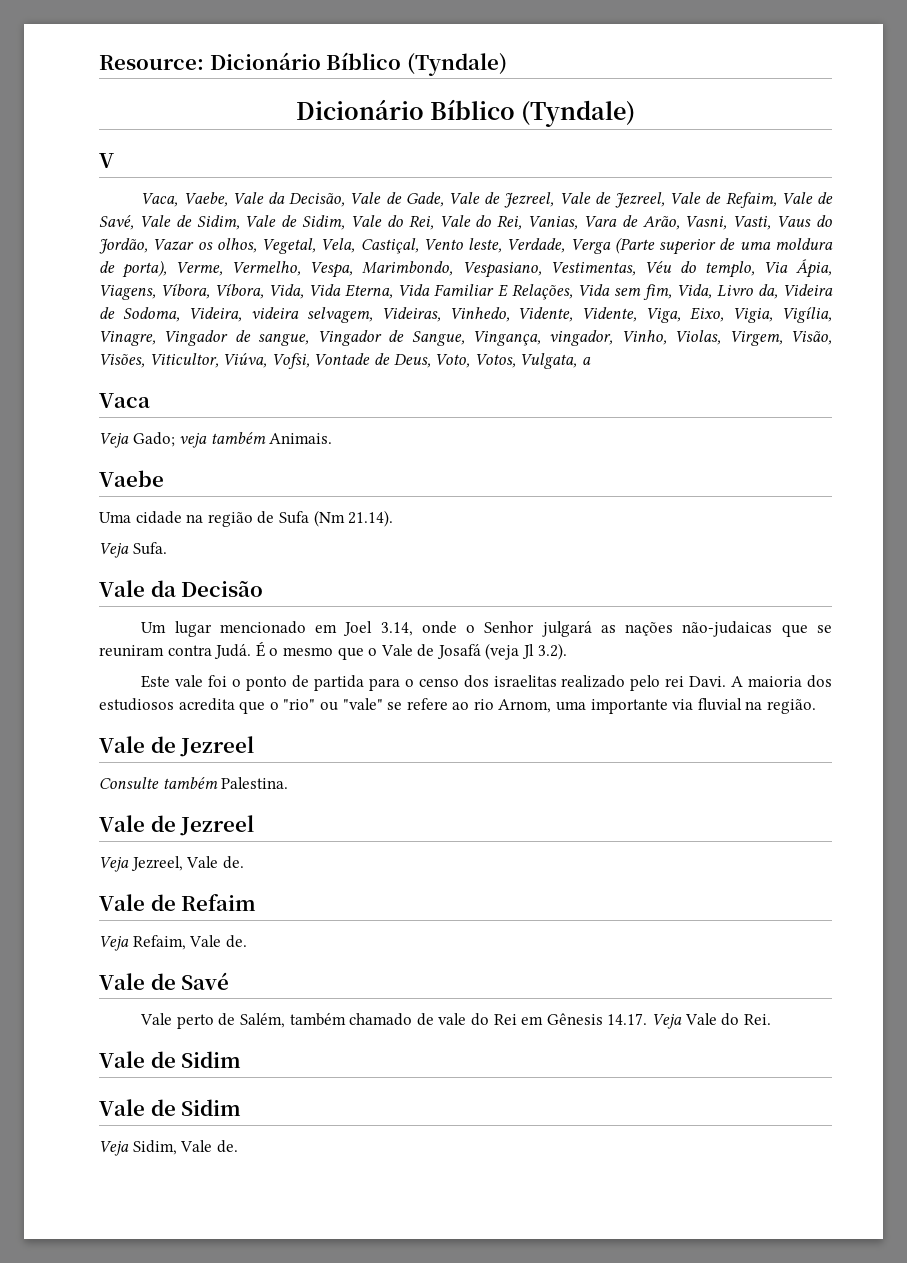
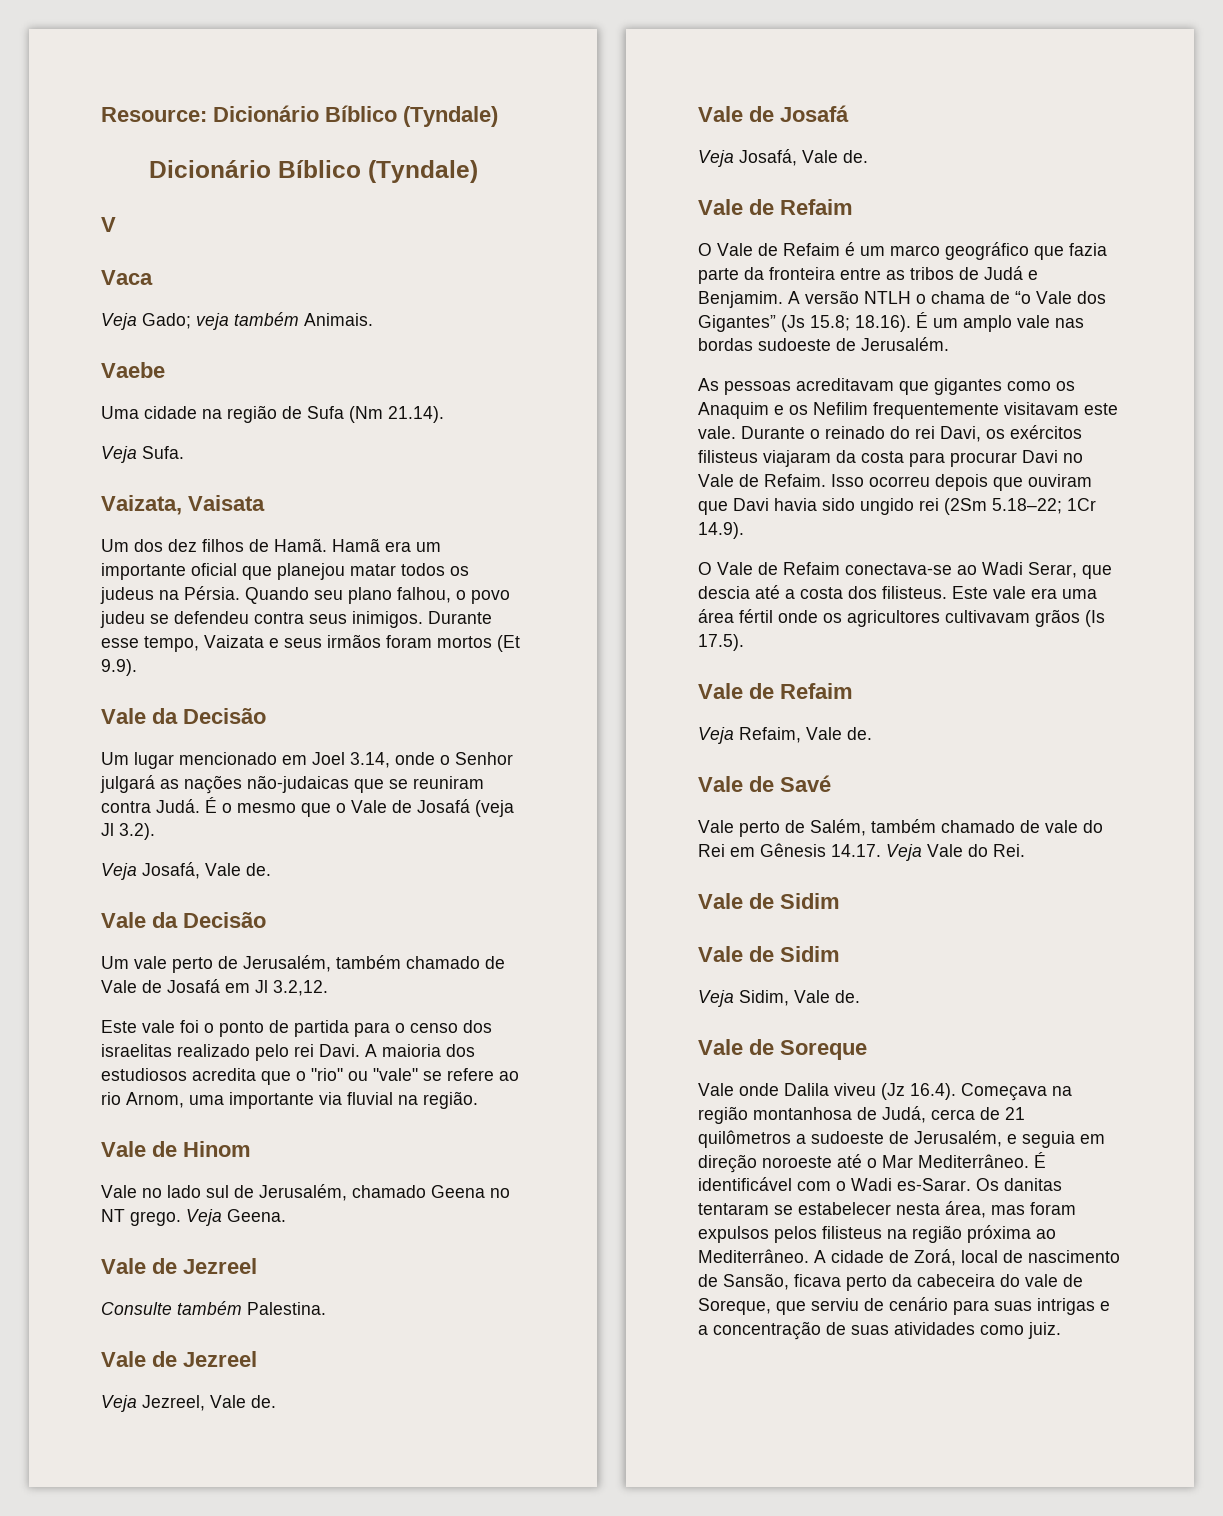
[141,192,833,208] [99,215,833,230] [99,237,833,255] [99,259,833,278] [99,284,833,300] [99,307,832,323] [99,330,832,346] [99,353,591,369] // Vaca, Vaebe, Vale da Decisão, Vale de Gade, Vale de Jezreel, Vale de Jezreel, Vale de Refaim, Vale de Savé, Vale de Sidim, Vale de Sidim, Vale do Rei, Vale do Rei, Vanias, Vara de Arão, Vasni, Vasti, Vaus do Jordão, Vazar os olhos, Vegetal, Vela, Castiçal, Vento leste, Verdade, Verga (Parte superior de uma moldura de porta), Verme, Vermelho, Vespa, Marimbondo, Vespasiano, Vestimentas, Véu do templo, Via Ápia, Viagens, Víbora, Víbora, Vida, Vida Eterna, Vida Familiar E Relações, Vida sem fim, Vida, Livro da, Videira de Sodoma, Videira, videira selvagem, Videiras, Vinhedo, Vidente, Vidente, Viga, Eixo, Vigia, Vigília, Vinagre, Vingador de sangue, Vingador de Sangue, Vingança, vingador, Vinho, Violas, Virgem, Visão, Visões, Viticultor, Viúva, Vofsi, Vontade de Deus, Voto, Votos, Vulgata, a -> (116, 224) none
(167, 548) none -> [101,495,265,515] [101,538,441,552] [101,563,469,580] [100,586,510,604] [100,611,492,628] [101,634,520,652] [101,659,137,676] // Vaizata, Vaisata // Um dos dez filhos de Hamã. Hamã era um importante oficial que planejou matar todos os judeus na Pérsia. Quando seu plano falhou, o povo judeu se defendeu contra seus inimigos. Durante esse tempo, Vaizata e seus irmãos foram mortos (Et 9.9).
(567, 651) none -> [101,862,271,880] [101,912,266,928] [101,955,505,973] [101,979,328,996] // Veja Josafá, Vale de. // Vale da Decisão // Um vale perto de Jerusalém, também chamado de Vale de Josafá em Jl 3.2,12.
(817, 706) none -> [101,1141,251,1157] [101,1184,510,1201] [101,1209,286,1226] // Vale de Hinom // Vale no lado sul de Jerusalém, chamado Geena no NT grego. Veja Geena.
(244, 862) none -> [698,105,849,122] [698,149,868,167] [698,199,853,215] [698,242,1107,260] [698,266,1038,284] [698,290,1106,308] [698,312,1084,332] [698,337,949,351] [698,378,1075,395] [698,402,1118,419] [698,425,1082,442] [698,450,1083,467] [698,474,1092,491] [698,498,1096,515] [698,522,744,539] [698,562,1112,579] [698,585,1097,599] [698,609,1105,627] [698,634,744,651] // Vale de Josafá // Veja Josafá, Vale de. // Vale de Refaim // O Vale de Refaim é um marco geográfico que fazia parte da fronteira entre as tribos de Judá e Benjamim. A versão NTLH o chama de “o Vale dos Gigantes” (Js 15.8; 18.16). É um amplo vale nas bordas sudoeste de Jerusalém. // As pessoas acreditavam que gigantes como os Anaquim e os Nefilim frequentemente visitavam este vale. Durante o reinado do rei Davi, os exércitos filisteus viajaram da costa para procurar Davi no Vale de Refaim. Isso ocorreu depois que ouviram que Davi havia sido ungido rei (2Sm 5.18–22; 1Cr 14.9). // O Vale de Refaim conectava-se ao Wadi Serar, que descia até a costa dos filisteus. Este vale era uma área fértil onde os agricultores cultivavam grãos (Is 17.5).
(238, 1146) none -> [698,1039,867,1060] [698,1083,1072,1101] [698,1106,1025,1124] [698,1130,1105,1148] [698,1152,1046,1173] [698,1177,1062,1191] [698,1201,1076,1218] [698,1225,1056,1243] [698,1249,1120,1266] [698,1273,1083,1291] [698,1297,1110,1315] [698,1321,1061,1340] // Vale de Soreque // Vale onde Dalila viveu (Jz 16.4). Começava na região montanhosa de Judá, cerca de 21 quilômetros a sudoeste de Jerusalém, e seguia em direção noroeste até o Mar Mediterrâneo. É identificável com o Wadi es-Sarar. Os danitas tentaram se estabelecer nesta área, mas foram expulsos pelos filisteus na região próxima ao Mediterrâneo. A cidade de Zorá, local de nascimento de Sansão, ficava perto da cabeceira do vale de Soreque, que serviu de cenário para suas intrigas e a concentração de suas atividades como juiz.

